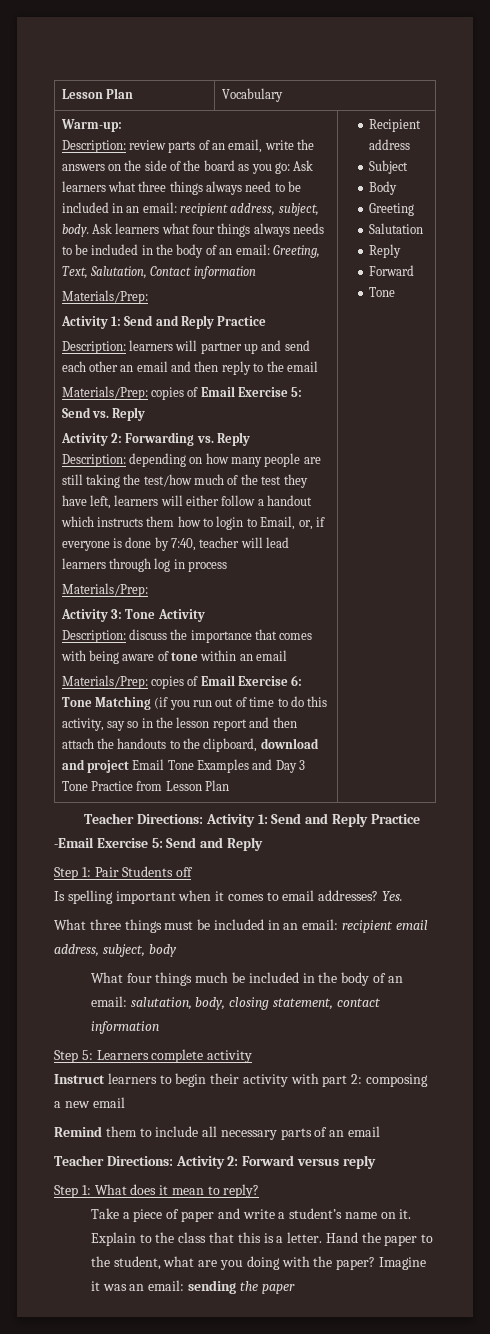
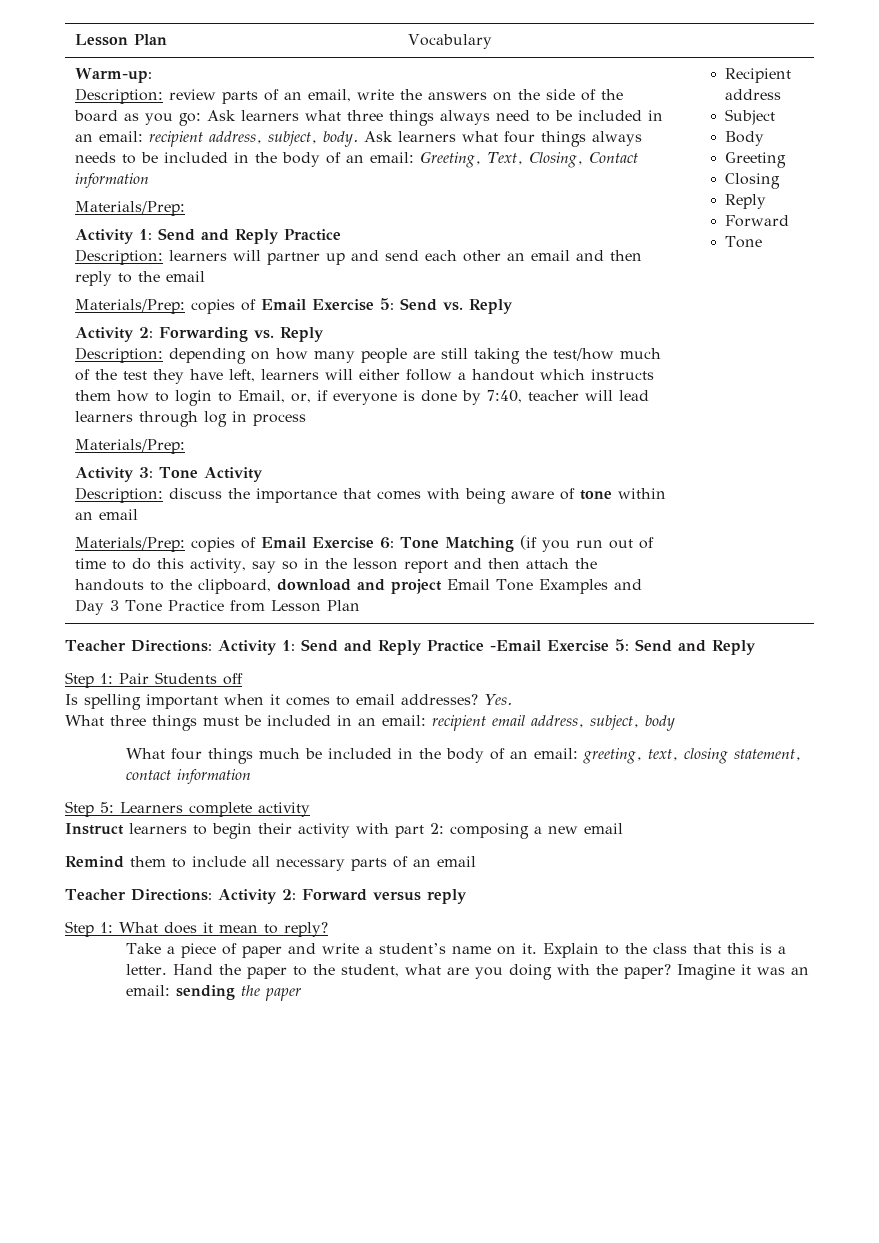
[89,266,147,279] Salutation, -> [529,152,584,168] Closing,
[369,223,424,234] Salutation -> [725,173,781,189] Closing
[130,997,226,1010] salutation, body, -> [583,748,679,764] greeting, text,

